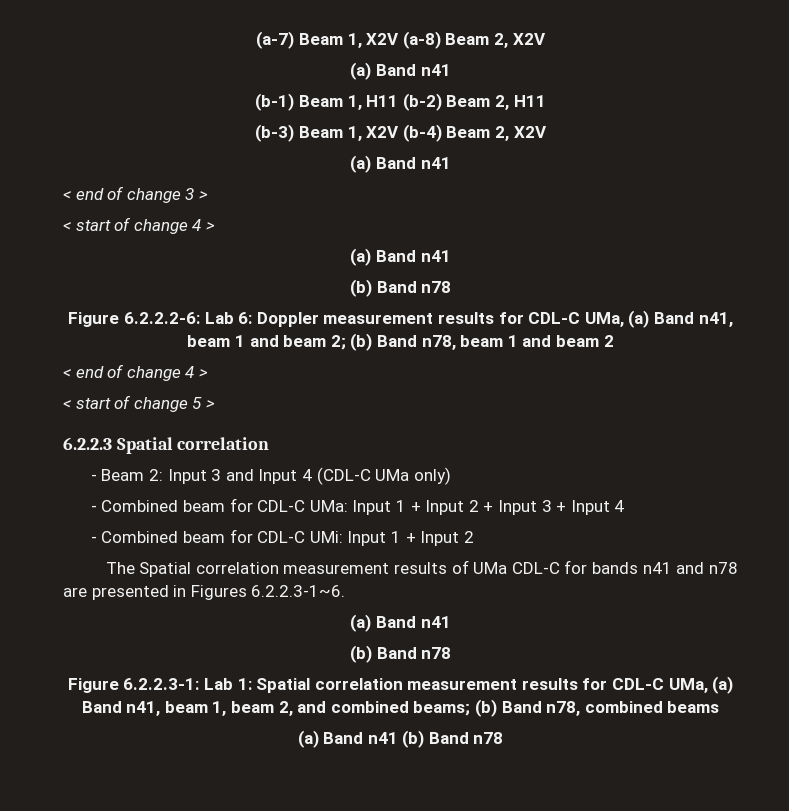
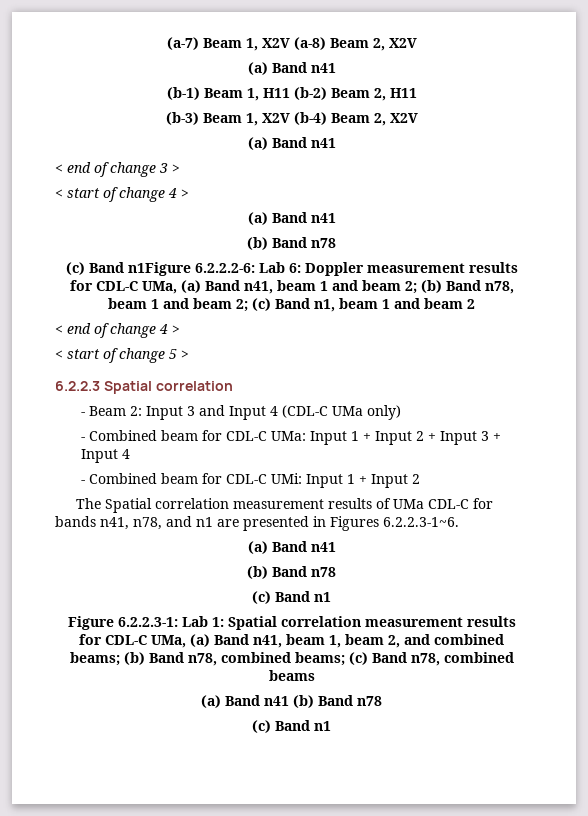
[68,312,120,327] Figure -> [65,262,191,276] (c) Band n1Figure
(599, 341) none -> [236,298,463,312] 2; (c) Band n1, beam 1 and beam
[642,562,738,574] n41 and n78 -> [100,516,213,530] n41, n78, and n1
(452, 653) none -> [252,591,331,604] // (c) Band n1
(663, 707) none -> [294,652,514,666] beams; (c) Band n78, combined
(504, 738) none -> [252,720,331,733] // (c) Band n1

